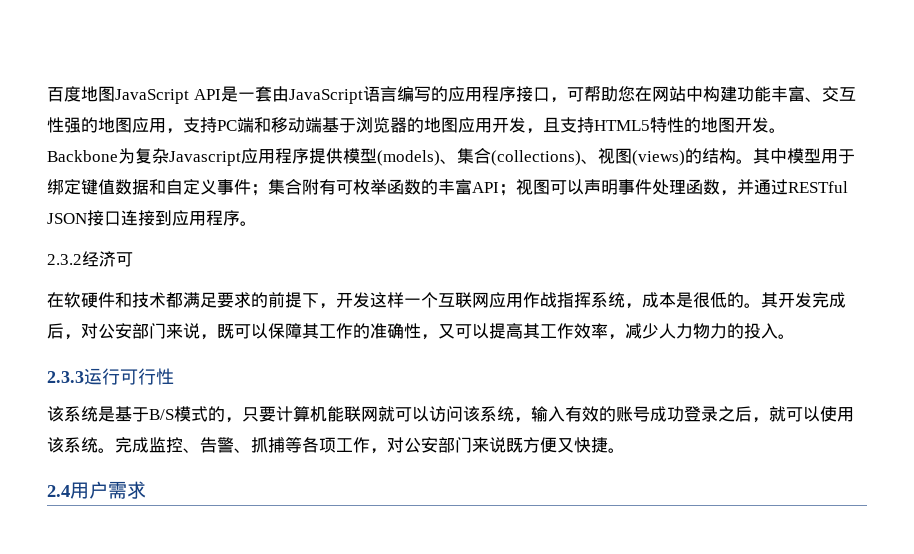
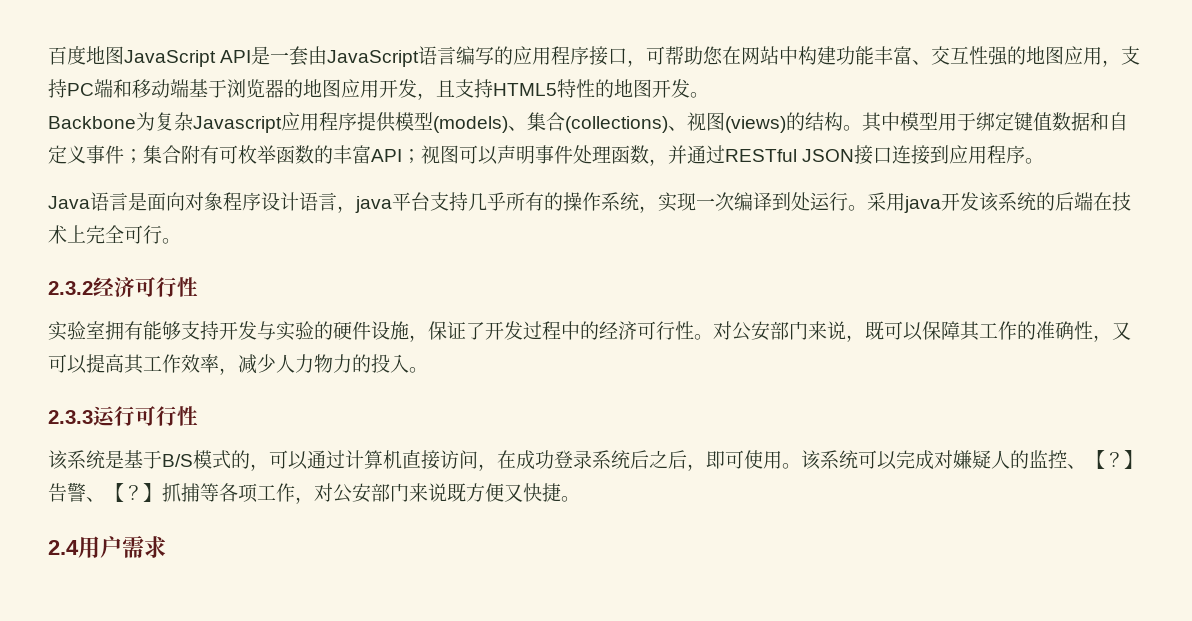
[47,251,133,267] [47,292,846,309] [47,323,81,340] 2.3.2经济可 // 在软硬件和技术都满足要求的前提下，开发这样一个互联网应用作战指挥系统，成本是很低的。其开发完成后， -> [48,192,1131,213] [48,225,181,244] [48,277,198,297] [48,321,713,342] Java语言是面向对象程序设计语言，java平台支持几乎所有的操作系统，实现一次编译到处运行。采用java开发该系统的后端在技术上完全可行。 // 2.3.2经济可行性 // 实验室拥有能够支持开发与实验的硬件设施，保证了开发过程中的经济可行性。
[242,406,854,423] [47,437,251,453] 只要计算机能联网就可以访问该系统，输入有效的账号成功登录之后，就可以使用该系统。完成监控、告警、 -> [269,450,1143,471] [48,482,162,502] 可以通过计算机直接访问，在成功登录系统后之后，即可使用。该系统可以完成对嫌疑人的监控、【？】告警、【？】

